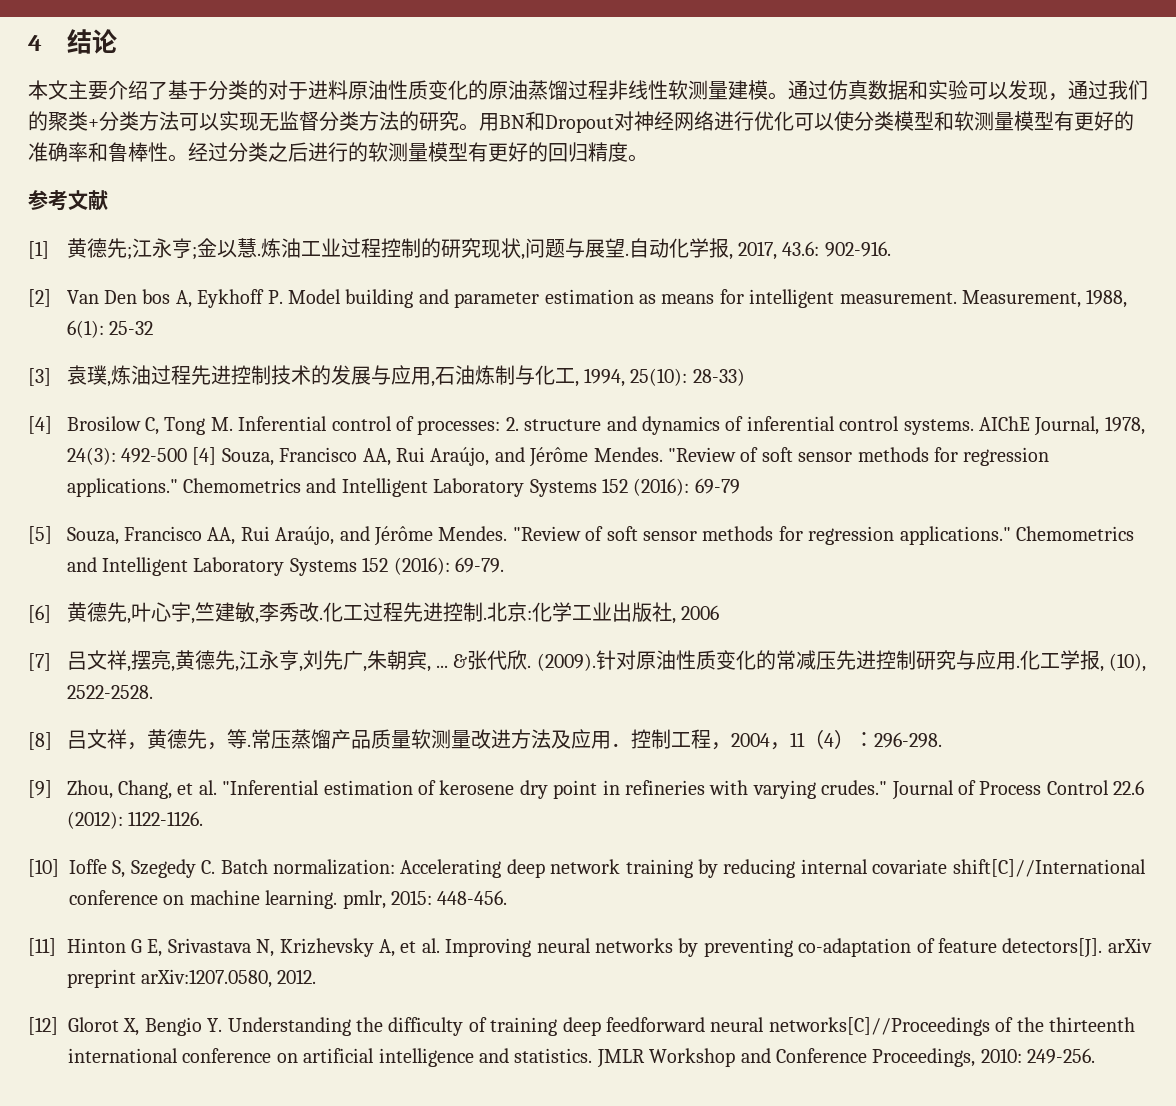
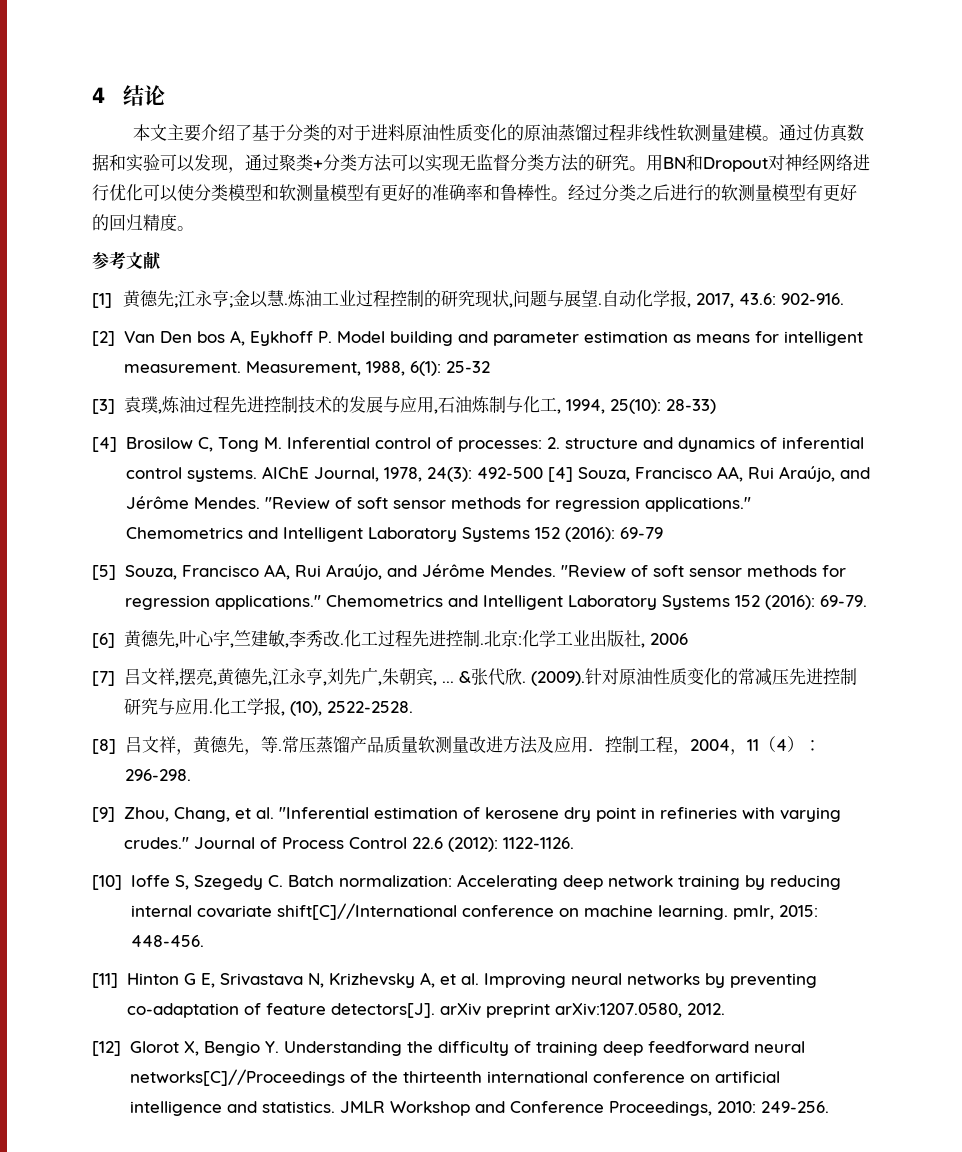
[1108,80,1148,100] [28,111,48,131] 我们的 -> (279, 162) none

